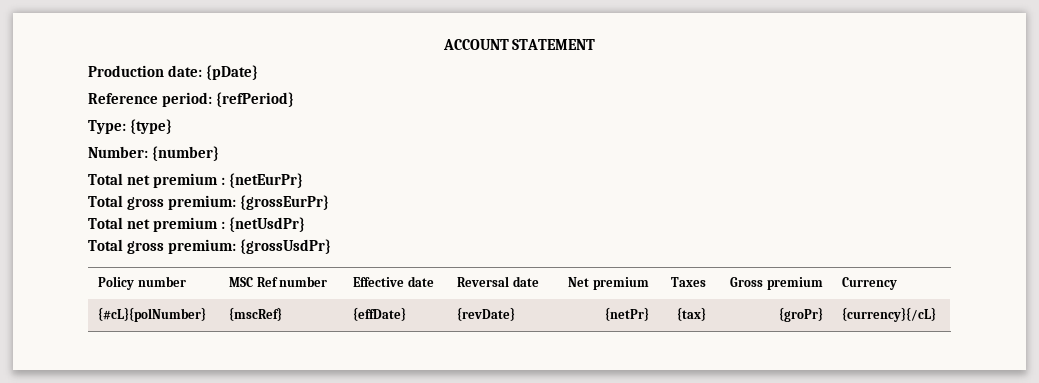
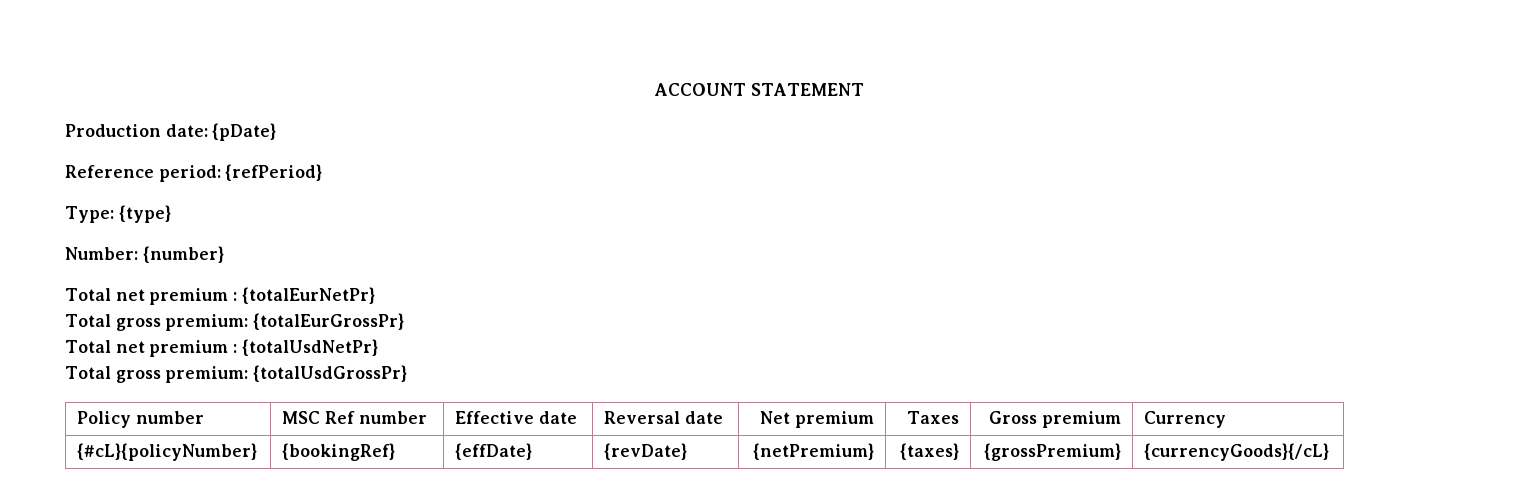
[228,173,303,188] [88,195,329,210] [88,217,305,232] [88,239,331,254] {netEurPr} // Total gross premium: {grossEurPr} // Total net premium : {netUsdPr} // Total gross premium: {grossUsdPr} -> [241,287,375,304] [65,313,405,331] [65,339,378,357] [65,365,408,383] {totalEurNetPr} // Total gross premium: {totalEurGrossPr} // Total net premium : {totalUsdNetPr} // Total gross premium: {totalUsdGrossPr}
[98,307,207,322] [229,307,283,321] {#cL}{polNumber} | {mscRef} -> [77,443,258,461] [282,443,396,461] {#cL}{policyNumber} | {bookingRef}
[604,307,649,321] [676,307,706,321] [778,307,823,322] [842,307,937,322] {netPr} | {tax} | {groPr} | {currency}{/cL} -> [752,443,874,460] [899,443,959,460] [983,443,1121,461] [1144,443,1330,461] {netPremium} | {taxes} | {grossPremium} | {currencyGoods}{/cL}

